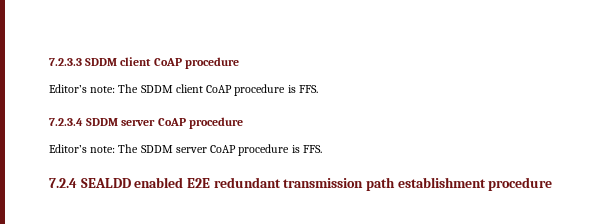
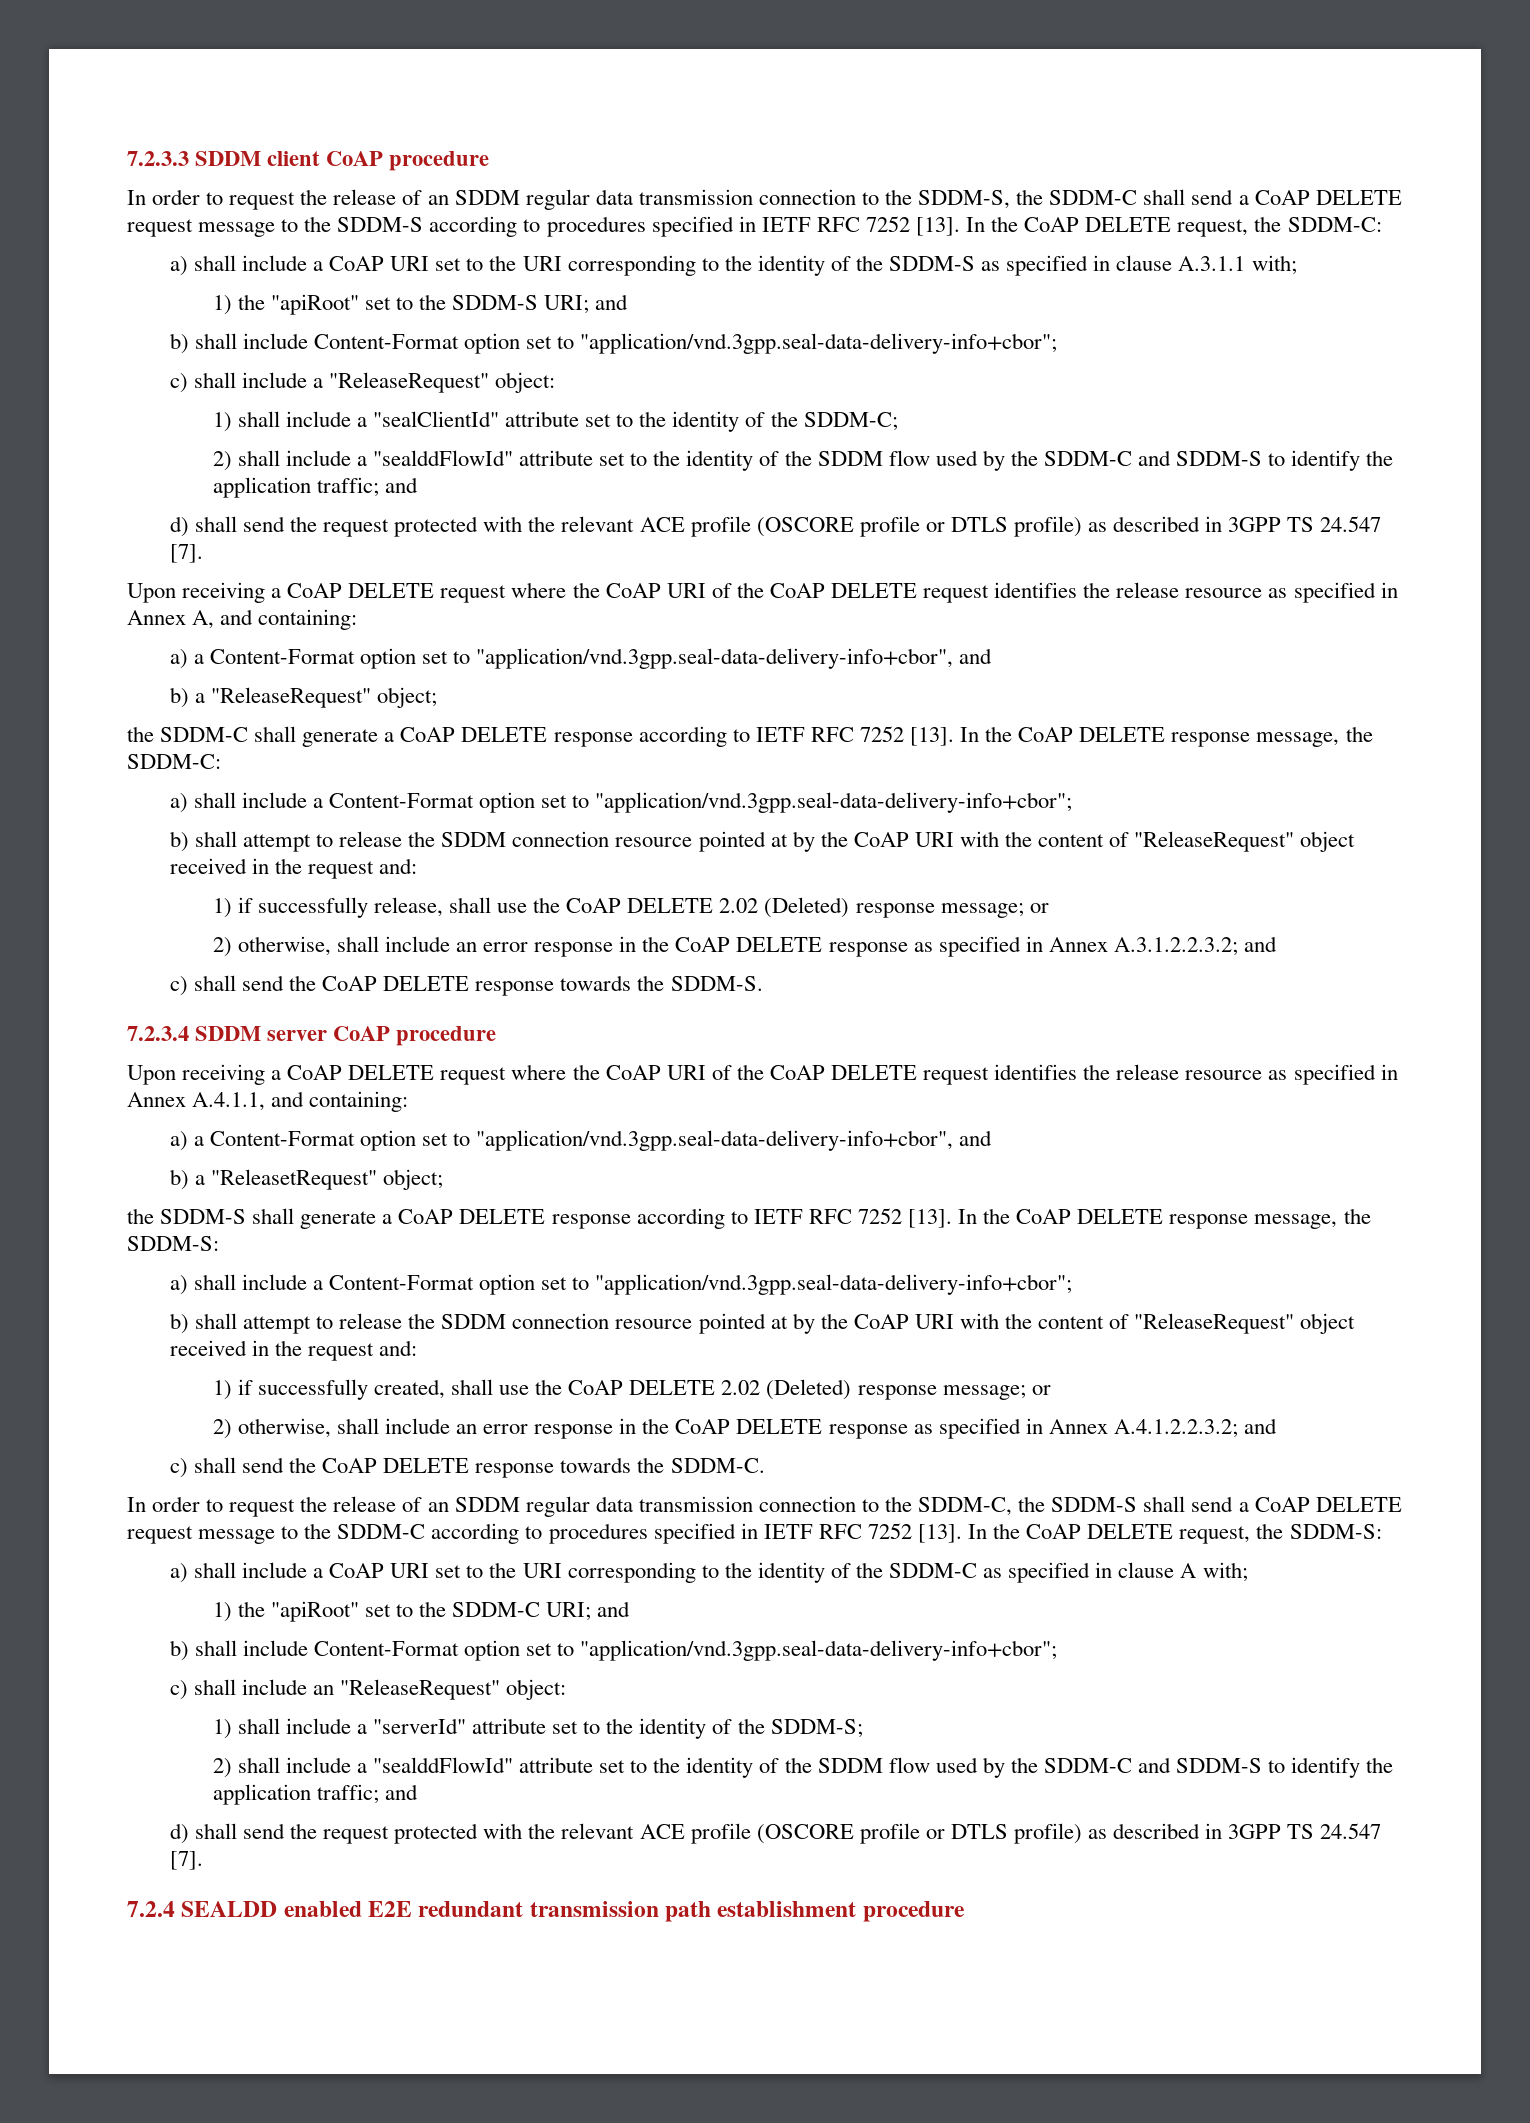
[49,84,318,96] Editor’s note: The SDDM client CoAP procedure is FFS. -> [127,189,1402,210] [127,216,1382,237] [169,255,1297,276] [212,294,629,315] [169,333,1058,354] [169,372,556,393] [212,411,898,432] [212,450,1394,471] [212,477,418,498] [169,516,1382,537] [169,544,203,563] [127,582,1398,603] [127,609,358,630] [169,648,993,669] [169,687,438,708] [127,726,1373,747] [127,754,221,769] [169,792,1073,813] [169,831,1356,852] [169,858,418,879] [212,897,1049,918] [212,936,1277,957] [169,975,763,996] In order to request the release of an SDDM regular data transmission connection to the SDDM-S, the SDDM-C shall send a CoAP DELETE request message to the SDDM-S according to procedures specified in IETF RFC 7252 [13]. In the CoAP DELETE request, the SDDM-C: // a) shall include a CoAP URI set to the URI corresponding to the identity of the SDDM-S as specified in clause A.3.1.1 with; // 1) the "apiRoot" set to the SDDM-S URI; and // b) shall include Content-Format option set to "application/vnd.3gpp.seal-data-delivery-info+cbor"; // c) shall include a "ReleaseRequest" object: // 1) shall include a "sealClientId" attribute set to the identity of the SDDM-C; // 2) shall include a "sealddFlowId" attribute set to the identity of the SDDM flow used by the SDDM-C and SDDM-S to identify the application traffic; and // d) shall send the request protected with the relevant ACE profile (OSCORE profile or DTLS profile) as described in 3GPP TS 24.547 [7]. // Upon receiving a CoAP DELETE request where the CoAP URI of the CoAP DELETE request identifies the release resource as specified in Annex A, and containing: // a) a Content-Format option set to "application/vnd.3gpp.seal-data-delivery-info+cbor", and // b) a "ReleaseRequest" object; // the SDDM-C shall generate a CoAP DELETE response according to IETF RFC 7252 [13]. In the CoAP DELETE response message, the SDDM-C: // a) shall include a Content-Format option set to "application/vnd.3gpp.seal-data-delivery-info+cbor"; // b) shall attempt to release the SDDM connection resource pointed at by the CoAP URI with the content of "ReleaseRequest" object received in the request and: // 1) if successfully release, shall use the CoAP DELETE 2.02 (Deleted) response message; or // 2) otherwise, shall include an error response in the CoAP DELETE response as specified in Annex A.3.1.2.2.3.2; and // c) shall send the CoAP DELETE response towards the SDDM-S.
[49,144,322,156] Editor’s note: The SDDM server CoAP procedure is FFS. -> [127,1064,1398,1085] [127,1091,409,1112] [169,1130,993,1151] [169,1169,444,1190] [127,1208,1371,1229] [127,1236,219,1251] [169,1274,1073,1295] [169,1313,1356,1334] [169,1340,418,1361] [212,1379,1051,1400] [212,1418,1277,1439] [169,1457,765,1478] [127,1496,1402,1517] [127,1523,1382,1544] [169,1562,1248,1583] [212,1601,631,1622] [169,1640,1058,1661] [169,1679,567,1700] [212,1718,863,1739] [212,1757,1394,1778] [212,1784,418,1805] [169,1823,1382,1844] [169,1851,203,1870] Upon receiving a CoAP DELETE request where the CoAP URI of the CoAP DELETE request identifies the release resource as specified in Annex A.4.1.1, and containing: // a) a Content-Format option set to "application/vnd.3gpp.seal-data-delivery-info+cbor", and // b) a "ReleasetRequest" object; // the SDDM-S shall generate a CoAP DELETE response according to IETF RFC 7252 [13]. In the CoAP DELETE response message, the SDDM-S: // a) shall include a Content-Format option set to "application/vnd.3gpp.seal-data-delivery-info+cbor"; // b) shall attempt to release the SDDM connection resource pointed at by the CoAP URI with the content of "ReleaseRequest" object received in the request and: // 1) if successfully created, shall use the CoAP DELETE 2.02 (Deleted) response message; or // 2) otherwise, shall include an error response in the CoAP DELETE response as specified in Annex A.4.1.2.2.3.2; and // c) shall send the CoAP DELETE response towards the SDDM-C. // In order to request the release of an SDDM regular data transmission connection to the SDDM-C, the SDDM-S shall send a CoAP DELETE request message to the SDDM-C according to procedures specified in IETF RFC 7252 [13]. In the CoAP DELETE request, the SDDM-S: // a) shall include a CoAP URI set to the URI corresponding to the identity of the SDDM-C as specified in clause A with; // 1) the "apiRoot" set to the SDDM-C URI; and // b) shall include Content-Format option set to "application/vnd.3gpp.seal-data-delivery-info+cbor"; // c) shall include an "ReleaseRequest" object: // 1) shall include a "serverId" attribute set to the identity of the SDDM-S; // 2) shall include a "sealddFlowId" attribute set to the identity of the SDDM flow used by the SDDM-C and SDDM-S to identify the application traffic; and // d) shall send the request protected with the relevant ACE profile (OSCORE profile or DTLS profile) as described in 3GPP TS 24.547 [7].

